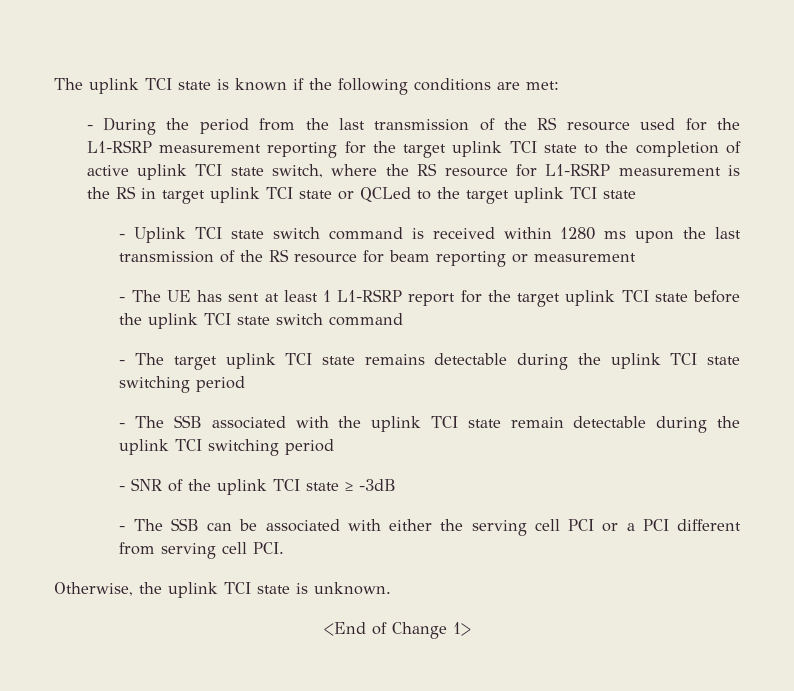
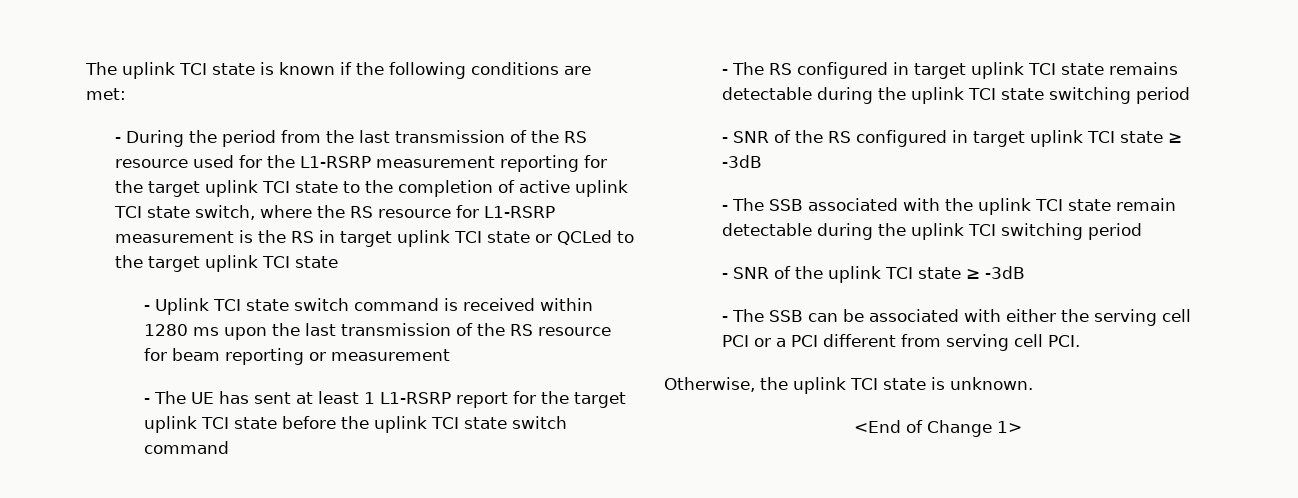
(165, 359) none -> [768,62,909,79] RS configured in
(246, 384) none -> [721,130,1182,147] [721,155,762,168] // - SNR of the RS configured in target uplink TCI state ≥ -3dB

